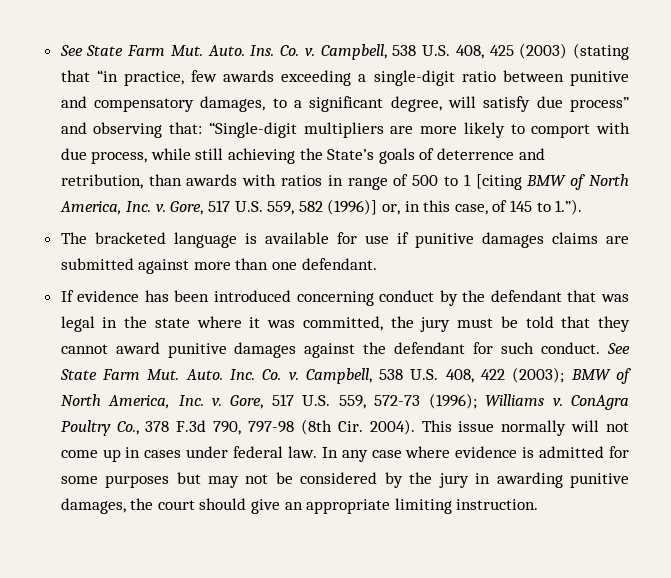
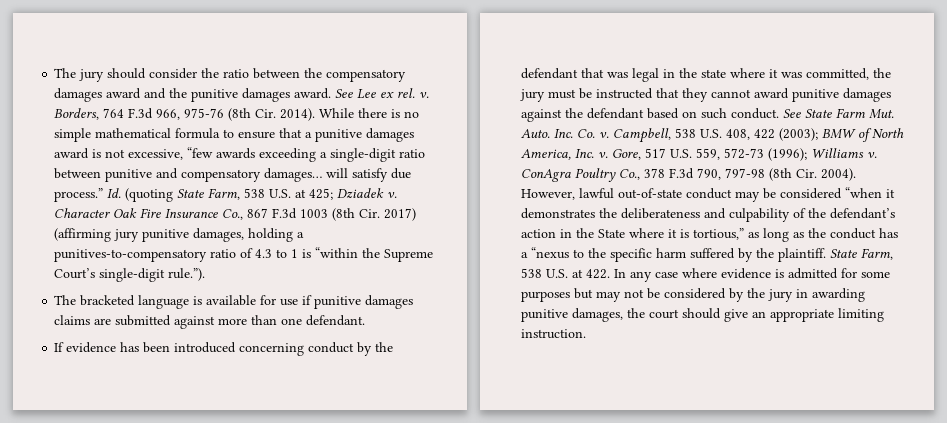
[59,43,629,60] [60,70,218,86] See State Farm Mut. Auto. Ins. Co. v. Campbell, 538 U.S. 408, 425 (2003) (stating that “in practice, few -> [54,68,407,82] [54,88,430,102] [54,108,420,121] [54,128,415,142] [54,147,214,160] The jury should consider the ratio between the compensatory damages award and the punitive damages award. See Lee ex rel. v. Borders, 764 F.3d 966, 975-76 (8th Cir. 2014). While there is no simple mathematical formula to ensure that a punitive damages award is not excessive, “few
[200,96,629,112] [60,122,631,138] [60,148,545,164] [60,174,630,190] [59,199,583,215] damages, to a significant degree, will satisfy due process” and observing that: “Single-digit multipliers are more likely to comport with due process, while still achieving the State’s goals of deterrence and retribution, than awards with ratios in range of 500 to 1 [citing BMW of North America, Inc. v. Gore, 517 U.S. 559, 582 (1996)] or, in this case, of 145 to 1.”). -> [264,168,412,182] [54,188,398,202] [54,208,417,221] [54,228,305,242] [54,247,434,262] [54,268,206,282] damages… will satisfy due process.” Id. (quoting State Farm, 538 U.S. at 425; Dziadek v. Character Oak Fire Insurance Co., 867 F.3d 1003 (8th Cir. 2017) (affirming jury punitive damages, holding a punitives-to-compensatory ratio of 4.3 to 1 is “within the Supreme Court’s single-digit rule.”).
[525,316,554,328] told -> [596,88,654,99] instructed
[473,342,494,354] for -> [647,108,698,119] based on
[421,420,629,436] [60,446,317,462] This issue normally will not come up in cases under federal law. -> [521,187,896,202] [521,208,896,222] [521,228,899,242] [521,247,894,262] [521,268,611,279] However, lawful out-of-state conduct may be considered “when it demonstrates the deliberateness and culpability of the defendant’s action in the State where it is tortious,” as long as the conduct has a “nexus to the specific harm suffered by the plaintiff. State Farm, 538 U.S. at 422.

